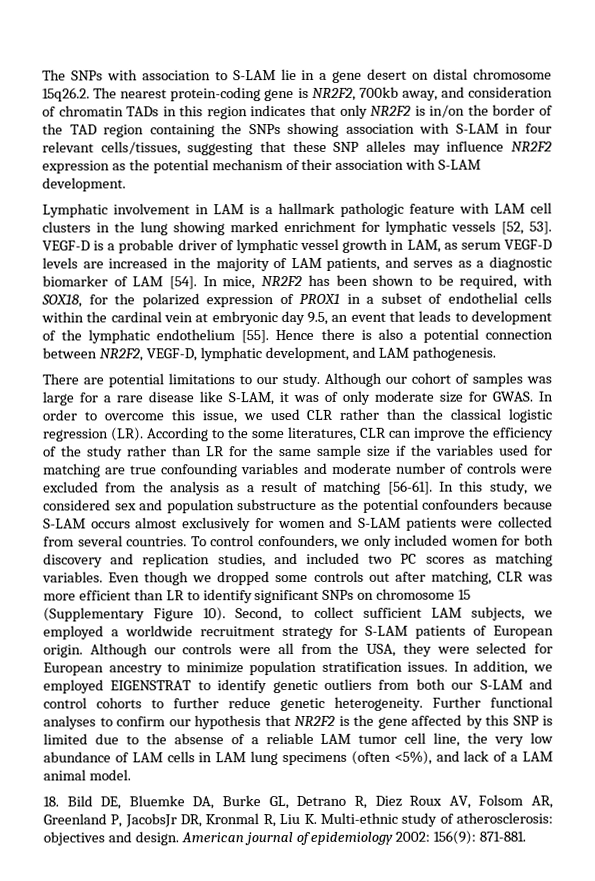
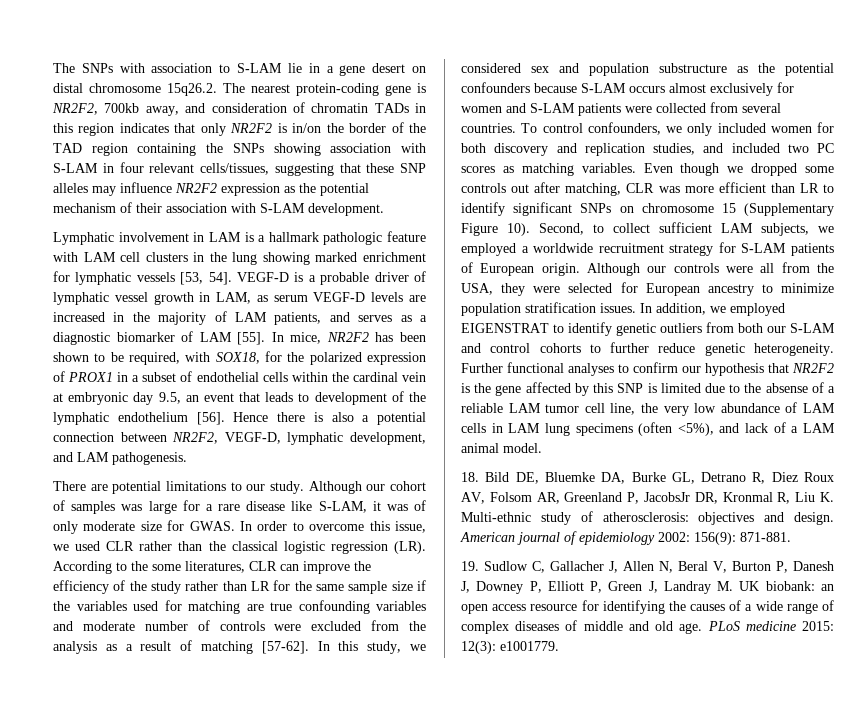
[501,221,552,235] [52, 53]. -> [180,272,232,285] [53, 54].
[169,276,198,290] [54]. -> [237,332,266,345] [55].
[241,330,270,344] [55]. -> [196,412,225,425] [56].
[387,480,433,495] [56-61]. -> [261,641,309,654] [57-62].
(527, 836) none -> [461,561,834,573] [461,581,834,594] [461,600,834,614] [461,620,834,634] [461,641,559,654] // 19. Sudlow C, Gallacher J, Allen N, Beral V, Burton P, Danesh J, Downey P, Elliott P, Green J, Landray M. UK biobank: an open access resource for identifying the causes of a wide range of complex diseases of middle and old age. PLoS medicine 2015: 12(3): e1001779.

